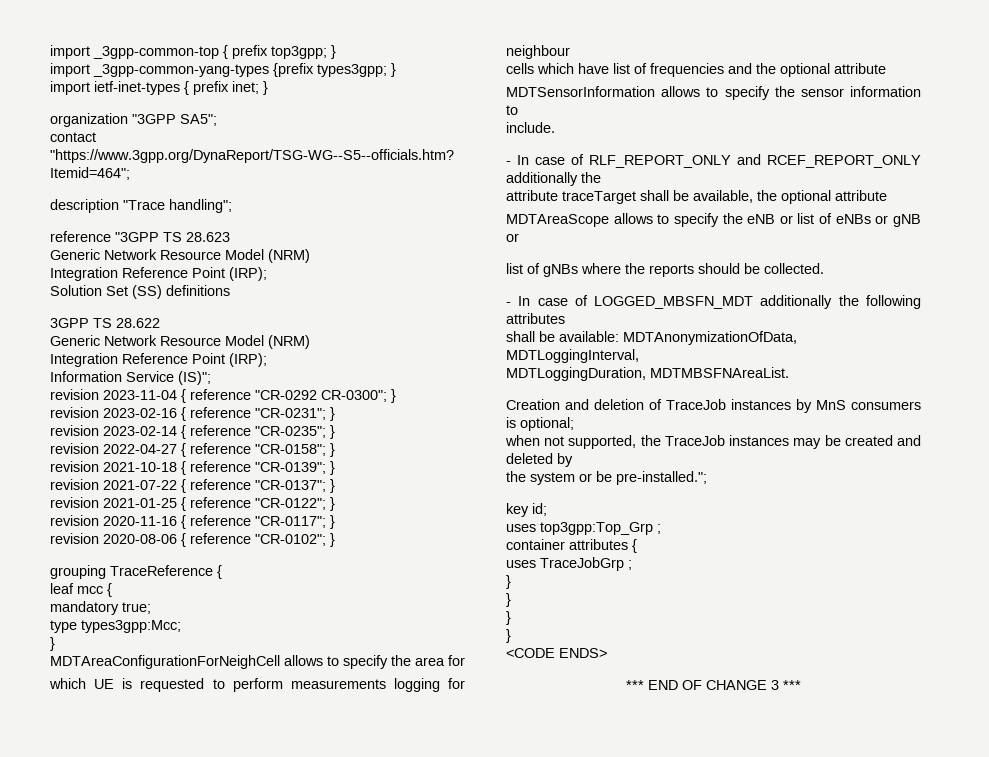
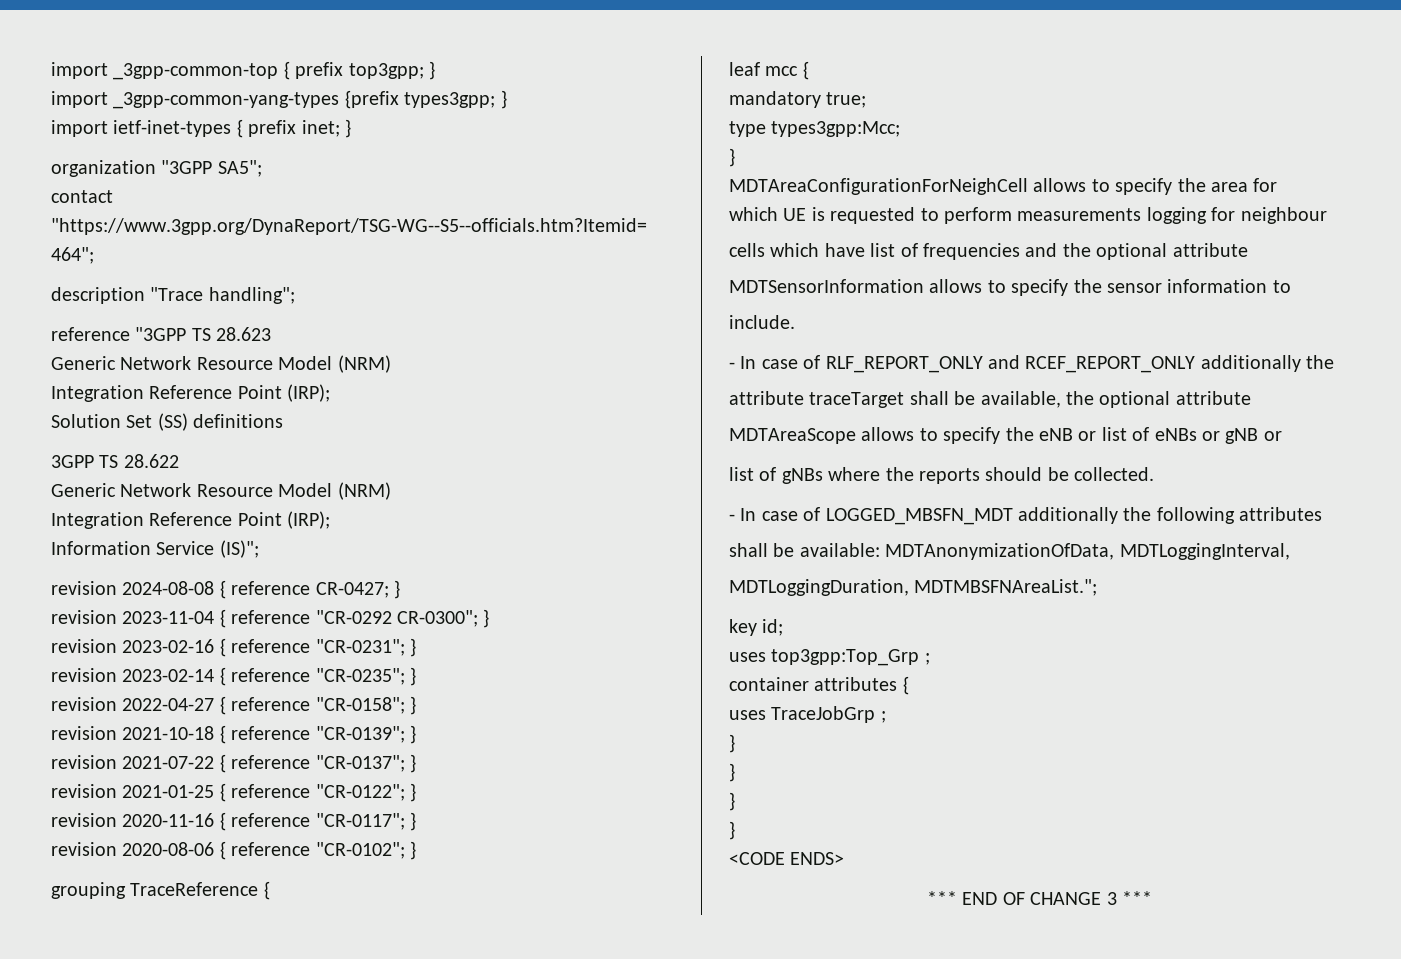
(211, 378) none -> [51,580,400,599] // revision 2024-08-08 { reference CR-0427; }
[650,367,789,378] [506,399,921,413] [506,417,574,431] [505,435,921,449] [506,453,573,467] [506,471,707,485] MDTMBSFNAreaList. // Creation and deletion of TraceJob instances by MnS consumers is optional; // when not supported, the TraceJob instances may be created and deleted by // the system or be pre-installed."; -> [914,579,1098,596] MDTMBSFNAreaList.";

